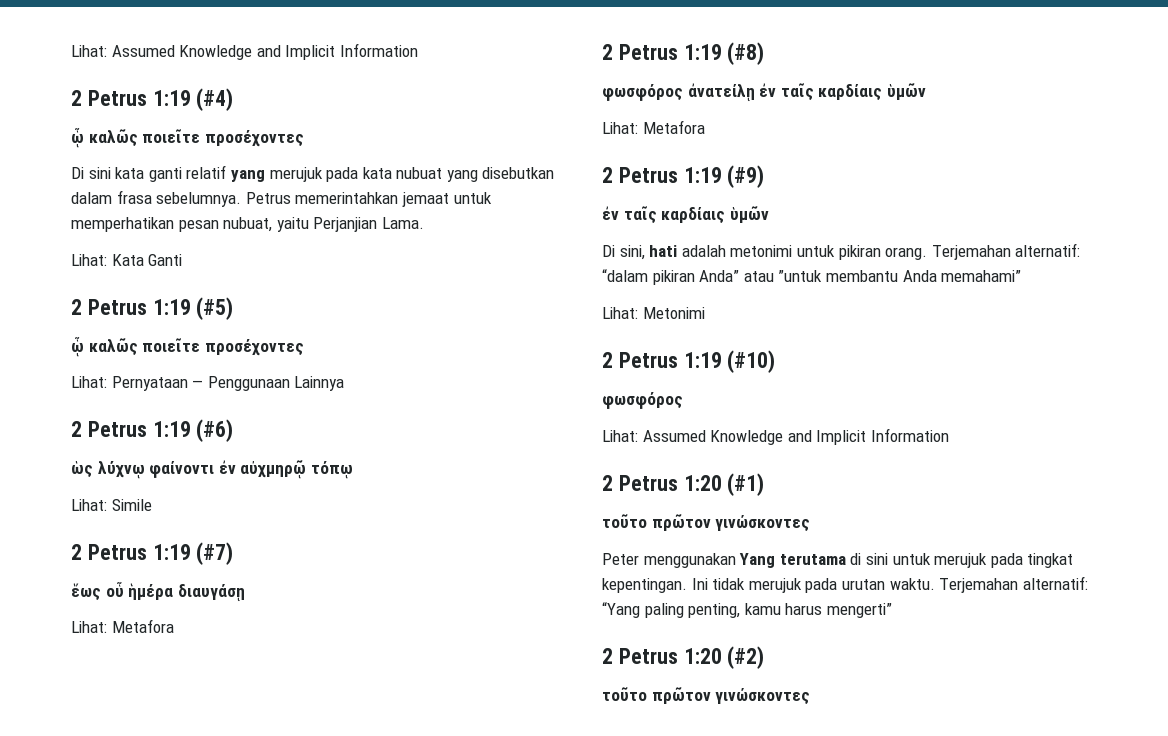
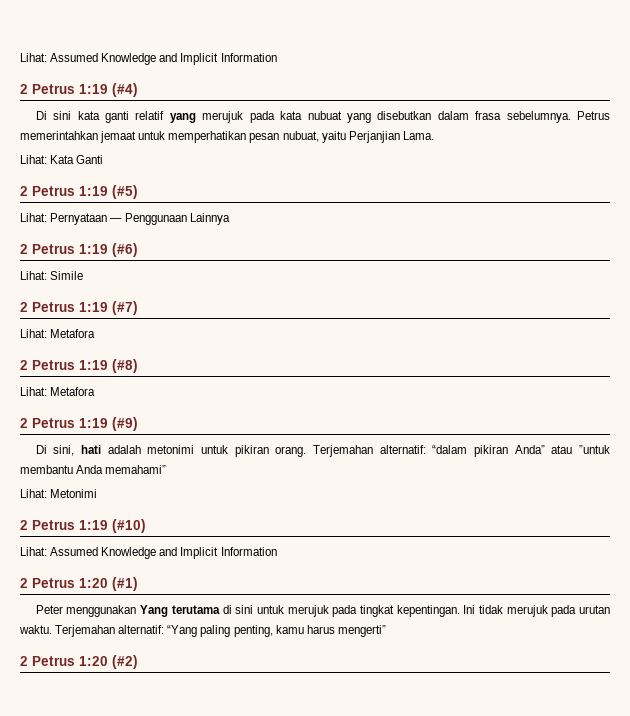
[71,127,304,148] // ᾧ καλῶς ποιεῖτε προσέχοντες -> (138, 90) none
[71,336,304,357] // ᾧ καλῶς ποιεῖτε προσέχοντες -> (138, 192) none
[71,460,353,479] // ὡς λύχνῳ φαίνοντι ἐν αὐχμηρῷ τόπῳ -> (138, 250) none
[71,581,245,602] // ἕως οὗ ἡμέρα διαυγάσῃ -> (138, 308) none
[602,83,926,102] // φωσφόρος ἀνατείλῃ ἐν ταῖς καρδίαις ὑμῶν -> (138, 366) none
[602,206,769,224] // ἐν ταῖς καρδίαις ὑμῶν -> (138, 424) none
[602,392,683,409] // φωσφόρος -> (146, 526) none
[602,514,811,532] // τοῦτο πρῶτον γινώσκοντες -> (138, 584) none
[602,687,811,705] // τοῦτο πρῶτον γινώσκοντες -> (138, 662) none

